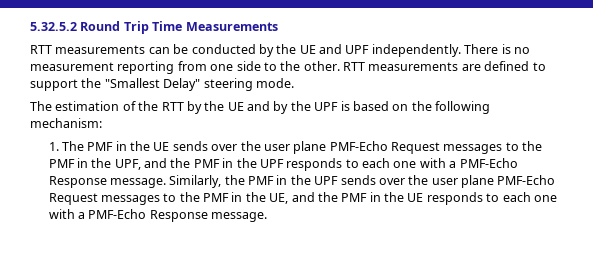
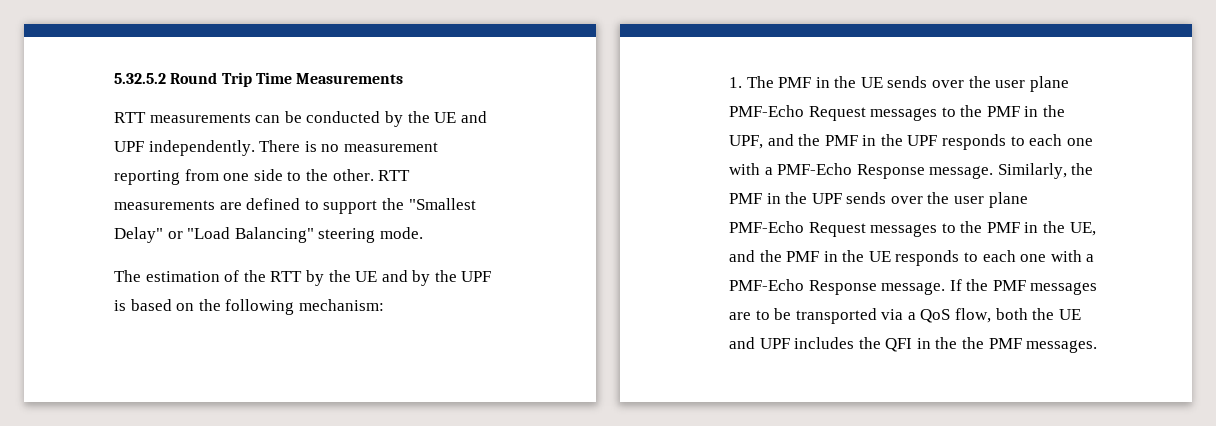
(201, 84) none -> [167,227,314,243] or "Load Balancing"
(268, 217) none -> [949,279,1098,295] [728,308,1081,324] [728,337,1098,353] If the PMF messages are to be transported via a QoS flow, both the UE and UPF includes the QFI in the the PMF messages.

